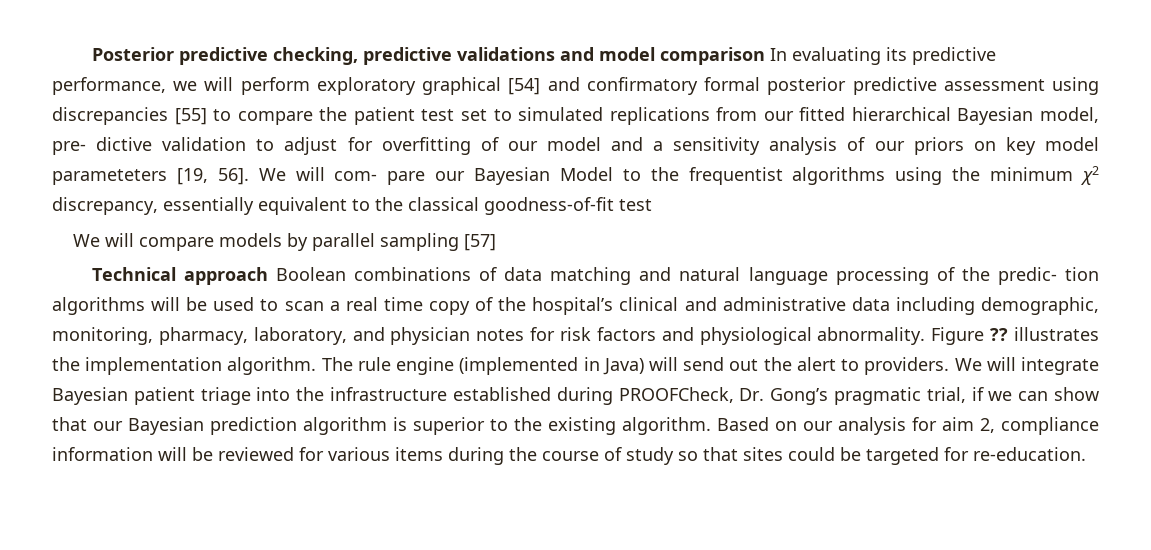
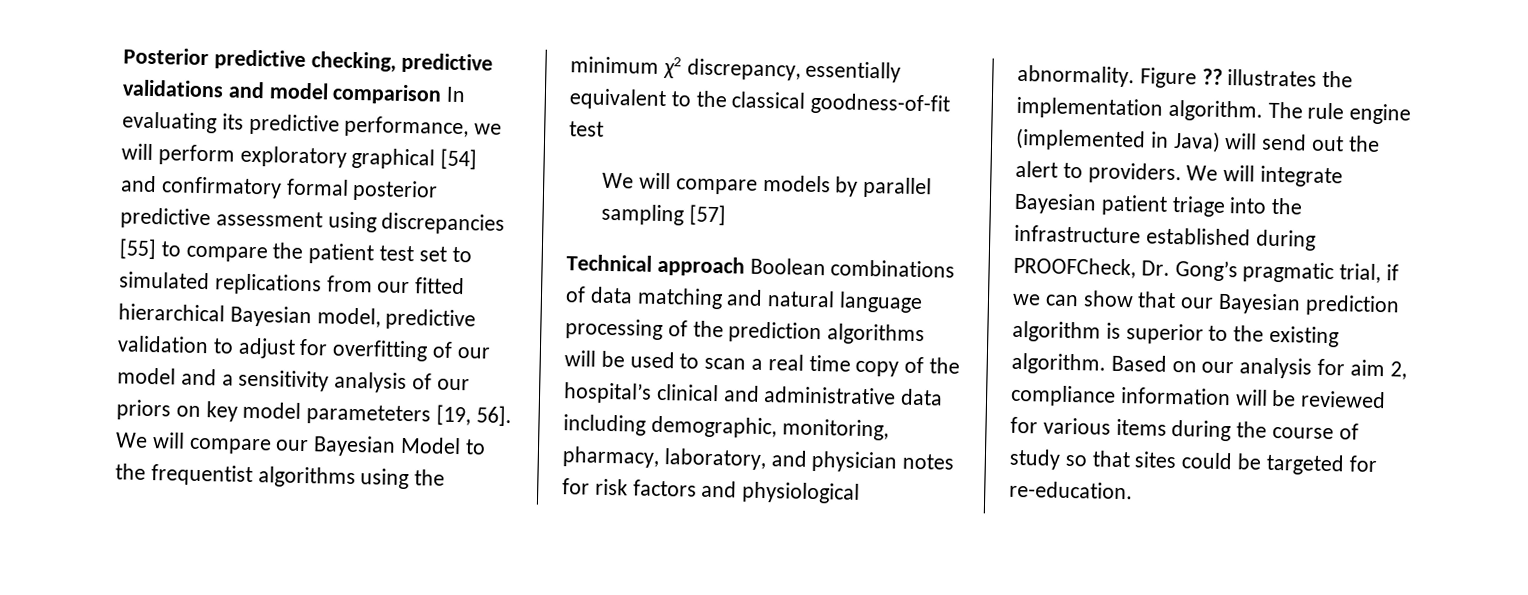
[52,137,153,155] pre- dictive -> [385,308,477,331] predictive
[334,171,426,185] com- pare -> [188,437,272,455] compare
[997,267,1099,285] predic- tion -> [728,321,823,344] prediction

